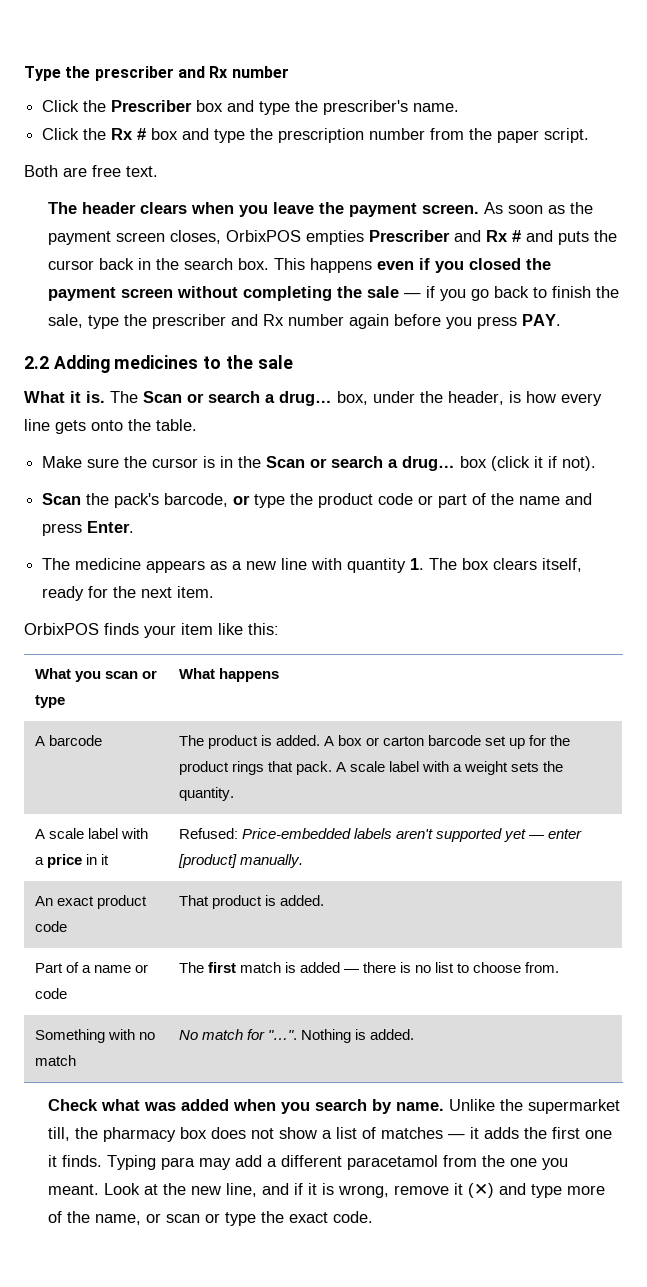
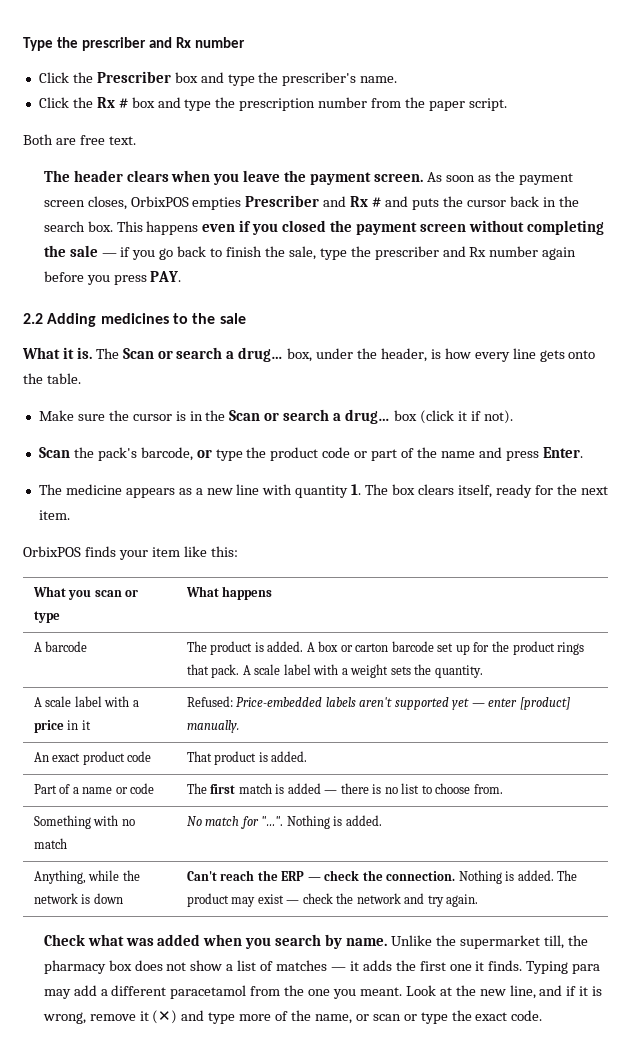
(415, 1034) none -> [33,870,140,884] [33,893,123,904] [186,870,578,884] [186,893,479,907] // Anything, while the network is down | Can't reach the ERP — check the connection. Nothing is added. The product may exist — check the network and try again.

